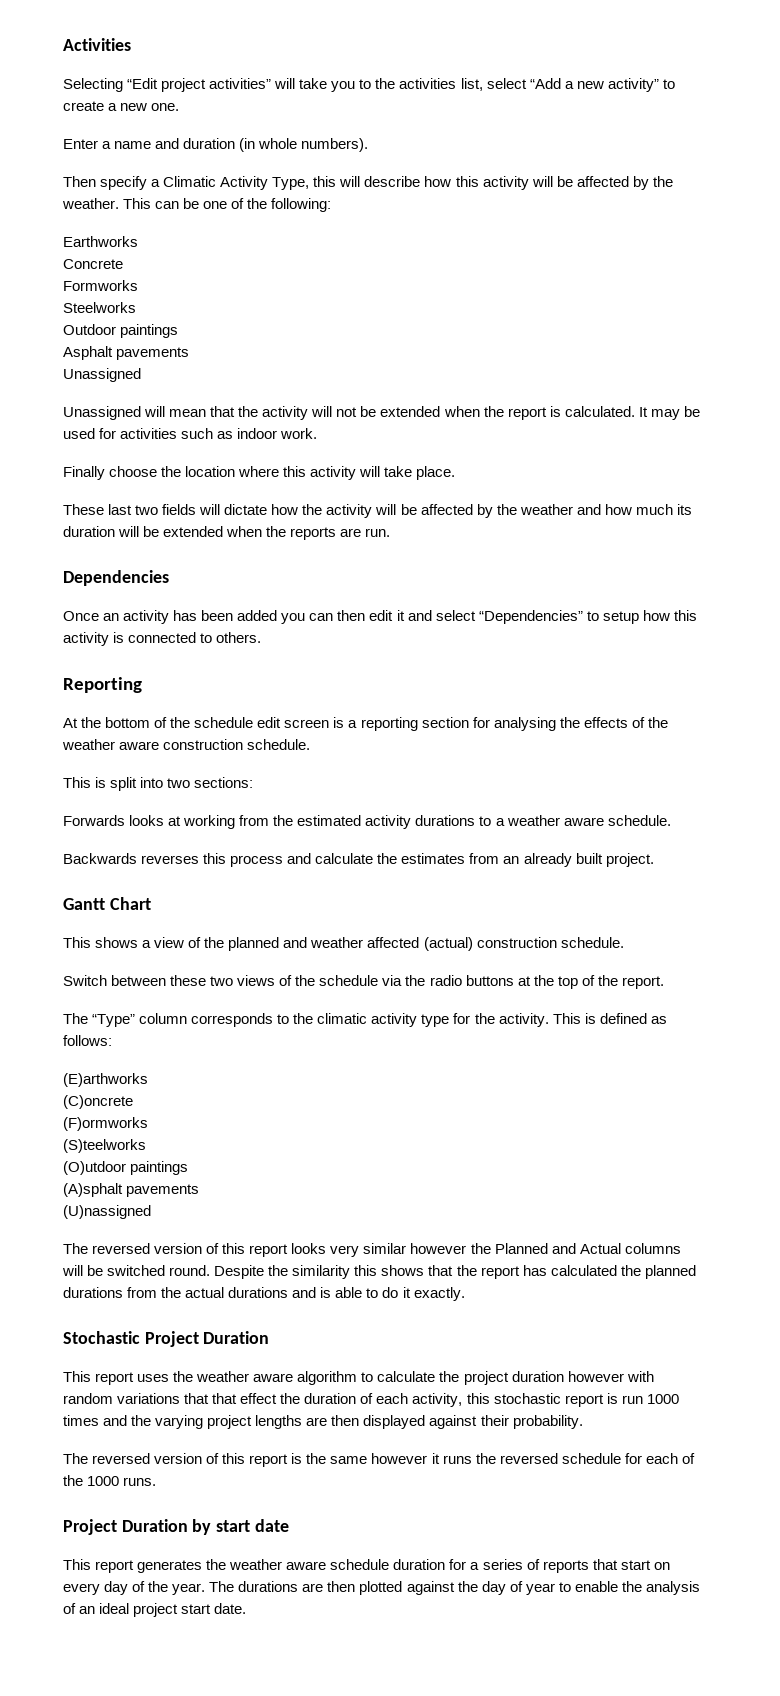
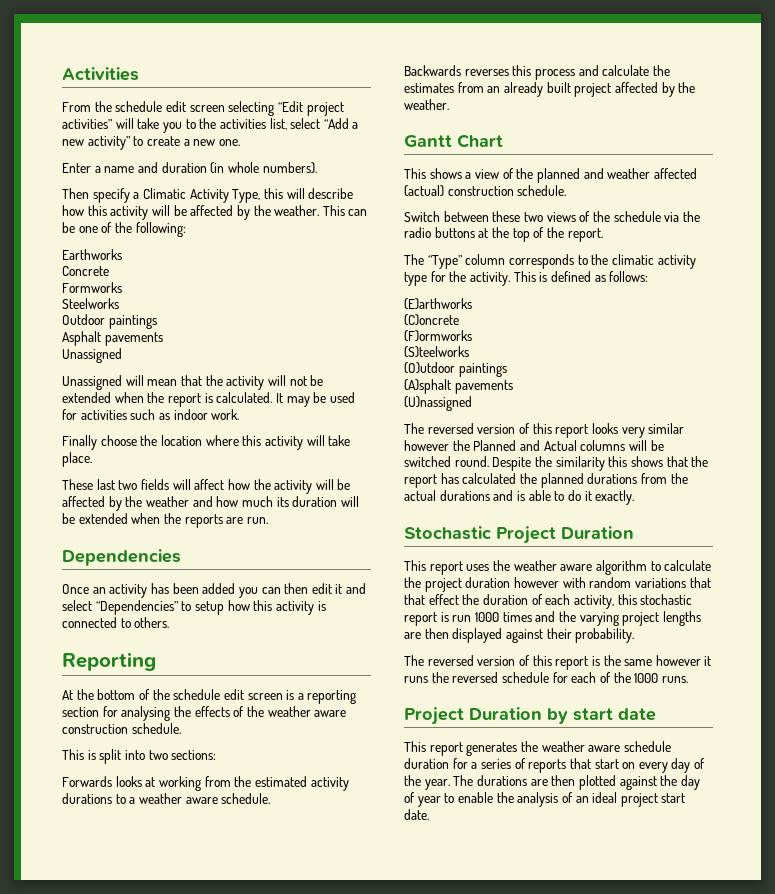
[63,78,123,92] Selecting -> [62,101,275,116] From the schedule edit screen selecting
[224,504,268,515] dictate -> [194,479,225,490] affect
[605,853,654,867] project. -> [574,82,696,97] [404,99,449,110] project affected by the weather.

